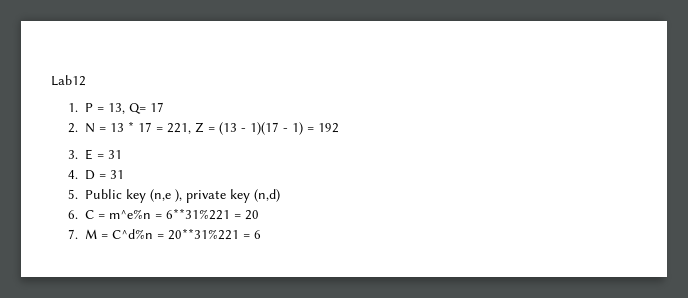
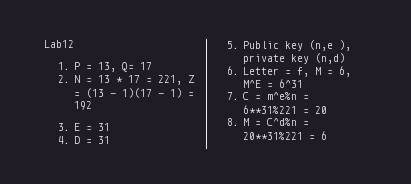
(79, 214) none -> [242,66,351,77] [242,79,303,88] [226,92,239,100] Letter = f, M = 6, M^E = 6^31 // 7.
[68,229,79,239] 7. -> [226,118,239,126] 8.

